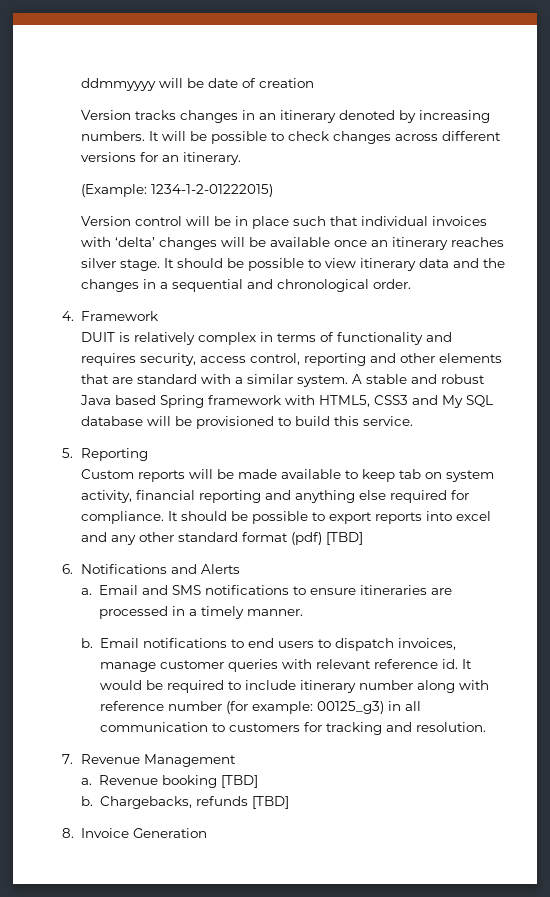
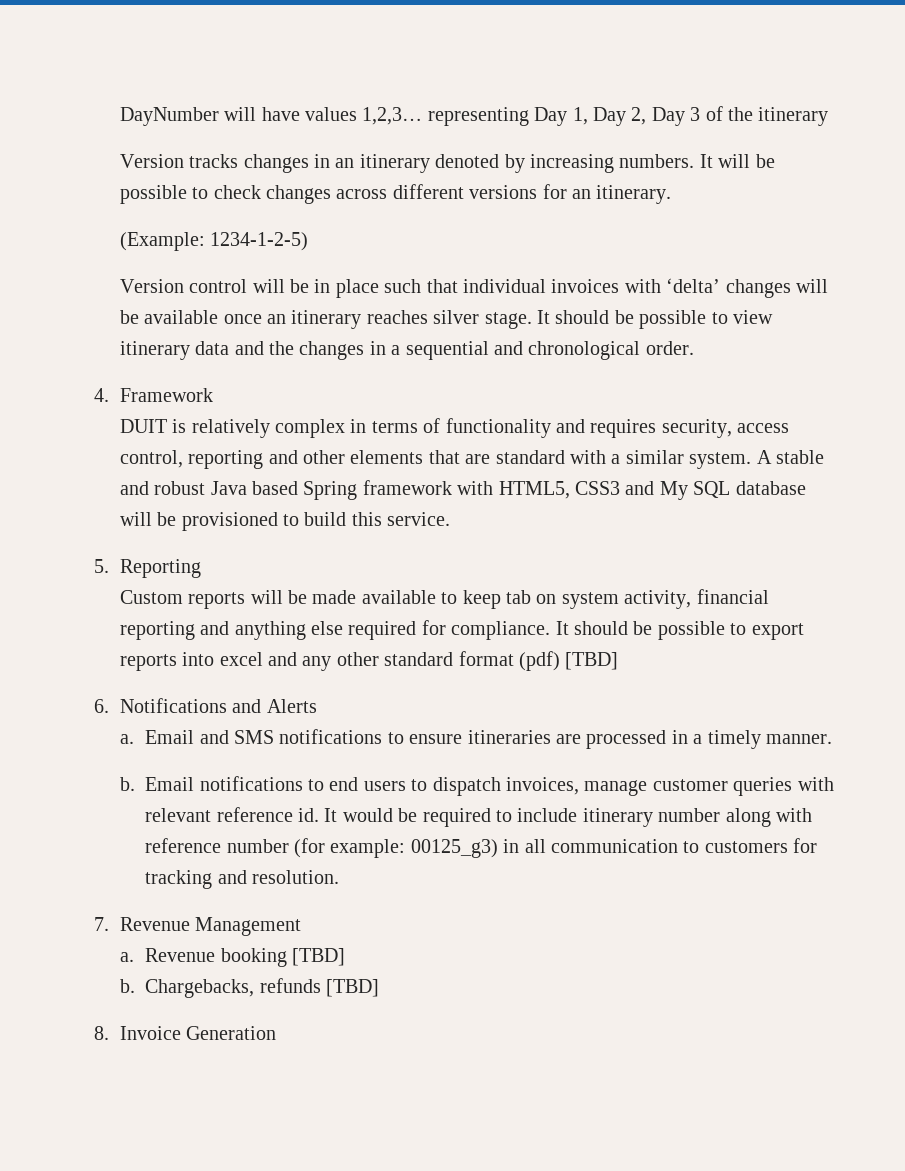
[80,78,314,91] ddmmyyyy will be date of creation -> [119,106,829,126] DayNumber will have values 1,2,3… representing Day 1, Day 2, Day 3 of the itinerary
[150,184,273,197] 1234-1-2-01222015) -> [210,232,309,251] 1234-1-2-5)

